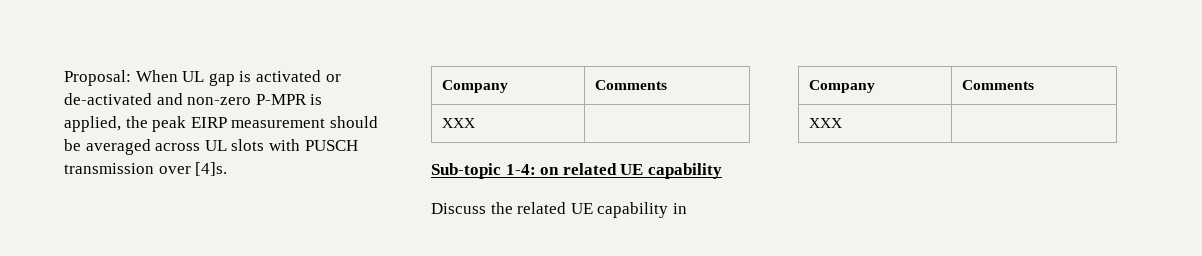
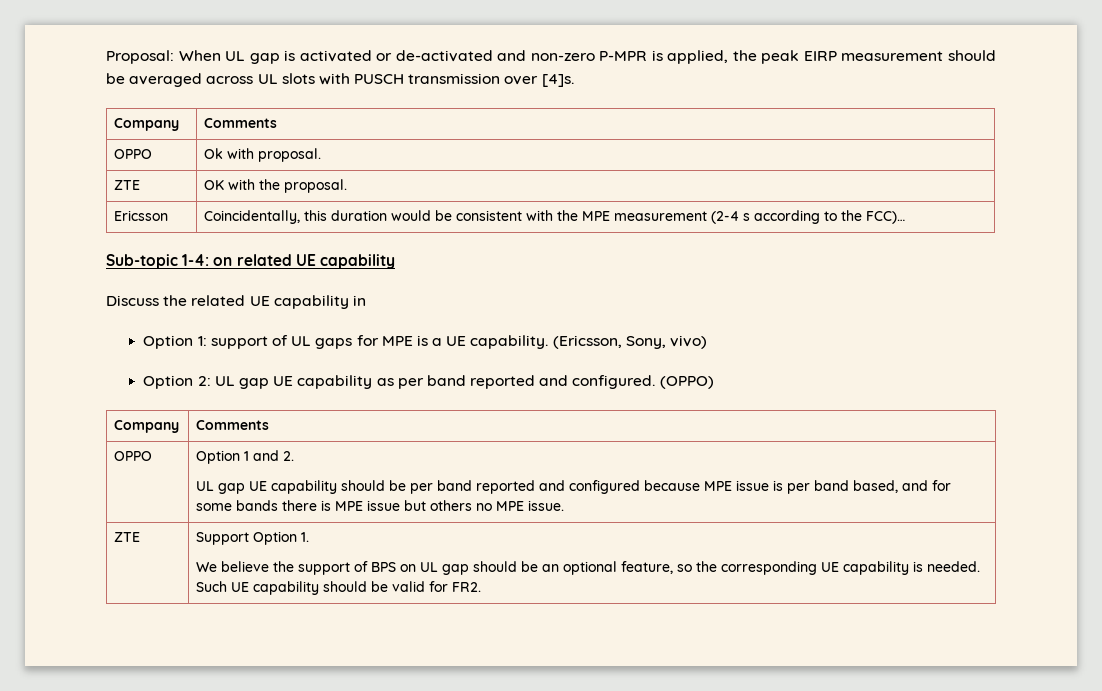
[441,118,475,128] XXX | -> [114,149,153,159] [204,148,322,162] [114,180,141,190] [204,179,348,193] [114,210,169,221] [204,210,906,224] OPPO | Ok with proposal. // ZTE | OK with the proposal. // Ericsson | Coincidentally, this duration would be consistent with the MPE measurement (2-4 s according to the FCC)…
[808,80,875,93] [961,80,1034,90] [808,118,842,128] // Company | Comments // XXX | -> [143,335,708,349] [143,375,714,389] [114,420,180,433] [196,420,270,430] [114,451,153,461] [196,450,295,464] [196,480,952,494] [196,500,565,511] [114,532,141,542] [196,531,310,545] [196,561,981,575] [196,581,482,595] // Option 1: support of UL gaps for MPE is a UE capability. (Ericsson, Sony, vivo) // Option 2: UL gap UE capability as per band reported and configured. (OPPO) // Company | Comments // OPPO | Option 1 and 2. // UL gap UE capability should be per band reported and configured because MPE issue is per band based, and for some bands there is MPE issue but others no MPE issue. // ZTE | Support Option 1. // We believe the support of BPS on UL gap should be an optional feature, so the corresponding UE capability is needed. Such UE capability should be valid for FR2.

